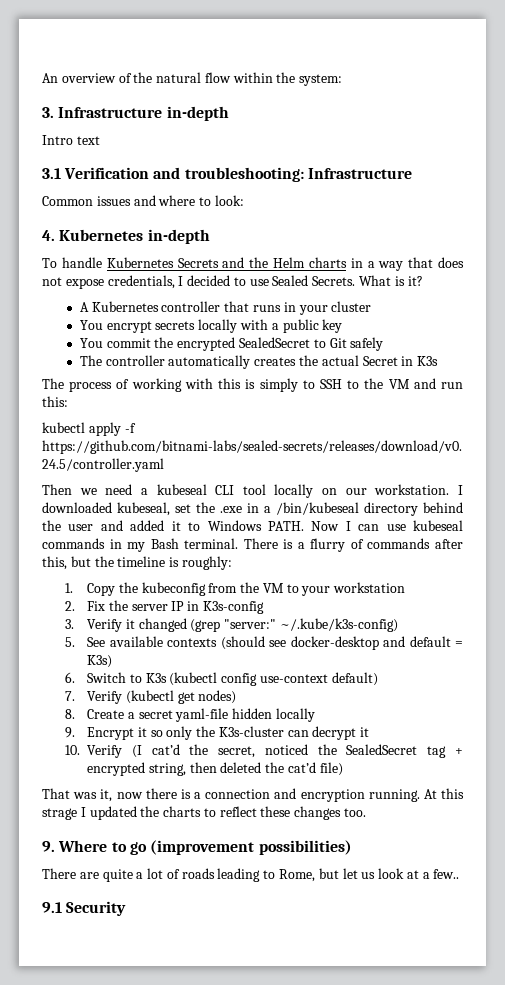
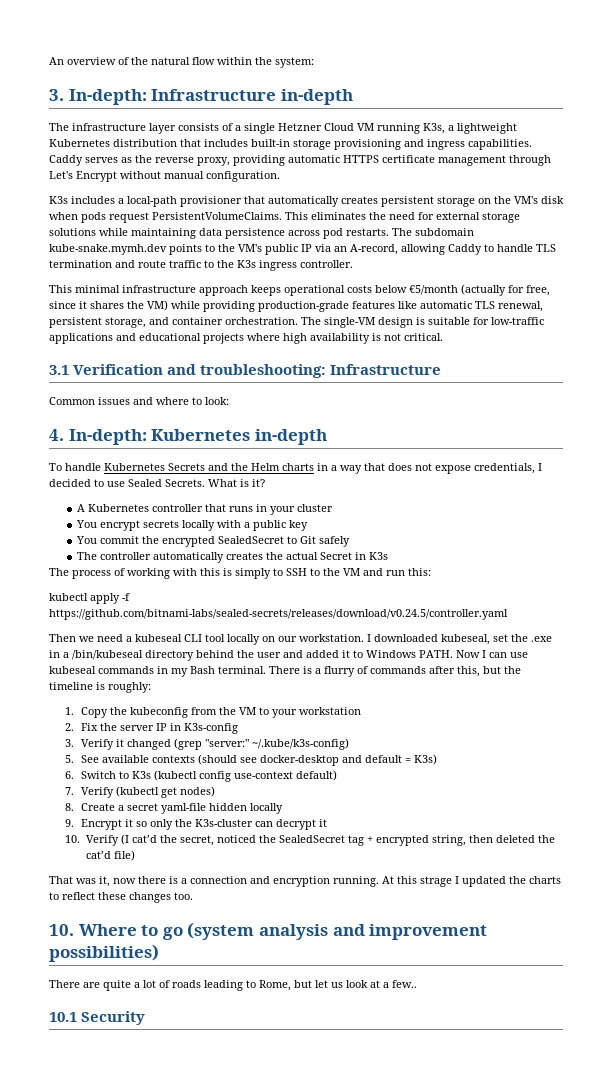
(54, 112) none -> [68,89,147,105] In-depth:
[42,135,100,145] Intro text -> [49,123,517,134] [49,139,532,150] [49,155,551,166] [49,171,280,182] [49,196,564,207] [49,212,520,223] [49,228,474,239] [49,244,556,255] [49,260,353,271] [49,284,550,296] [49,300,543,312] [49,317,544,328] [49,333,443,344] The infrastructure layer consists of a single Hetzner Cloud VM running K3s, a lightweight Kubernetes distribution that includes built-in storage provisioning and ingress capabilities. Caddy serves as the reverse proxy, providing automatic HTTPS certificate management through Let's Encrypt without manual configuration. // K3s includes a local-path provisioner that automatically creates persistent storage on the VM's disk when pods request PersistentVolumeClaims. This eliminates the need for external storage solutions while maintaining data persistence across pod restarts. The subdomain kube-snake.mymh.dev points to the VM's public IP via an A-record, allowing Caddy to handle TLS termination and route traffic to the K3s ingress controller. // This minimal infrastructure approach keeps operational costs below €5/month (actually for free, since it shares the VM) while providing production-grade features like automatic TLS renewal, persistent storage, and container orchestration. The single-VM design is suitable for low-traffic applications and educational projects where high availability is not critical.
(55, 235) none -> [68,429,147,445] In-depth:
[42,841,55,852] 9. -> [49,924,74,936] 10.
[150,840,255,855] (improvement -> [187,922,488,940] (system analysis and improvement
[42,902,62,913] 9.1 -> [49,1012,77,1022] 10.1

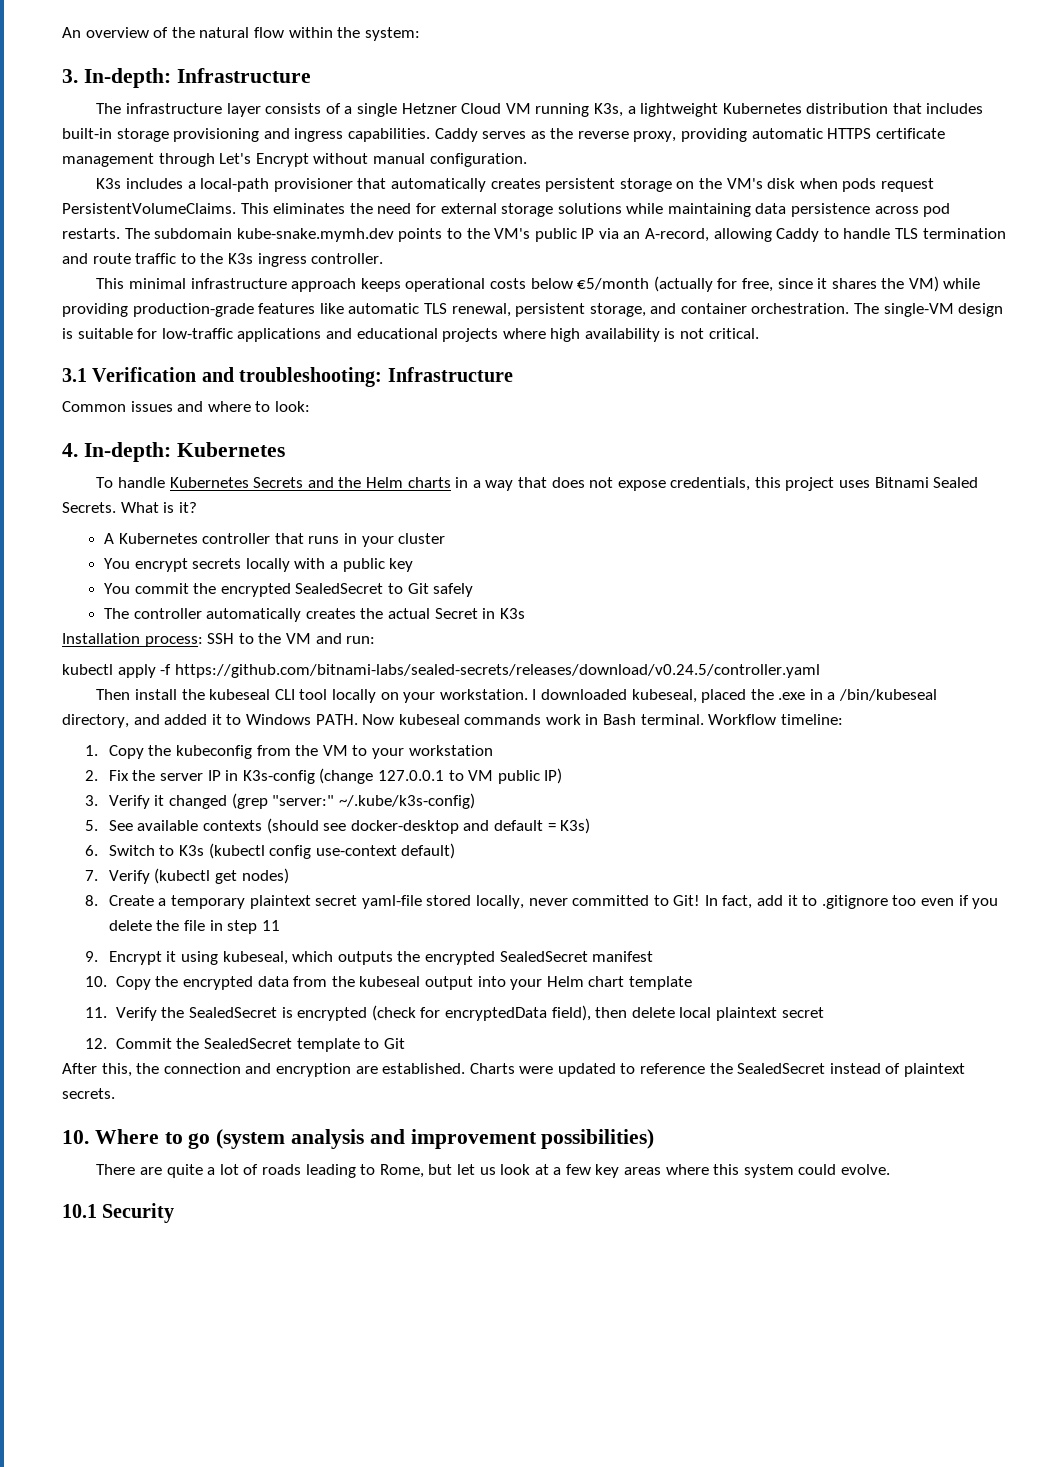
[280,89,353,105] in-depth -> (311, 75) none
[254,429,327,445] in-depth -> (285, 449) none
[538,463,542,471] [49,479,125,487] I decided to use -> [754,477,929,491] this project uses Bitnami
[49,568,283,579] The process of working with this is simply to -> [62,633,203,647] Installation process:
[386,568,431,576] run this: -> [346,636,376,644] run:
[79,634,132,642] we need a -> [135,689,205,700] install the
[278,636,297,642] our -> [403,692,436,703] your
[493,634,508,642] set -> [701,689,747,703] placed
[145,650,281,661] directory behind the user -> [62,714,129,728] directory,
[482,650,528,658] [49,666,521,677] [49,682,151,693] I can use kubeseal commands in my Bash terminal. There is a flurry of commands after this, but the timeline is roughly: -> [398,714,843,725] kubeseal commands work in Bash terminal. Workflow timeline:
(239, 728) none -> [319,768,563,784] (change 127.0.0.1 to VM public IP)
[127,803,284,814] [65,819,328,830] [65,834,555,846] [85,850,135,861] [49,876,561,887] [49,892,193,903] secret yaml-file hidden locally // 9. Encrypt it so only the K3s-cluster can decrypt it // 10. Verify (I cat’d the secret, noticed the SealedSecret tag + encrypted string, then deleted the cat’d file) // That was it, now there is a connection and encryption running. At this strage I updated the charts to reflect these changes too. -> [170,895,999,909] [108,920,280,934] [85,951,654,965] [85,976,692,990] [85,1005,824,1021] [85,1038,405,1052] [62,1063,966,1077] [62,1088,115,1099] temporary plaintext secret yaml-file stored locally, never committed to Git! In fact, add it to .gitignore too even if you delete the file in step 11 // 9. Encrypt it using kubeseal, which outputs the encrypted SealedSecret manifest // 10. Copy the encrypted data from the kubeseal output into your Helm chart template // 11. Verify the SealedSecret is encrypted (check for encryptedData field), then delete local plaintext secret // 12. Commit the SealedSecret template to Git // After this, the connection and encryption are established. Charts were updated to reference the SealedSecret instead of plaintext secrets.
[392,980,417,988] few.. -> [565,1164,891,1178] few key areas where this system could evolve.

